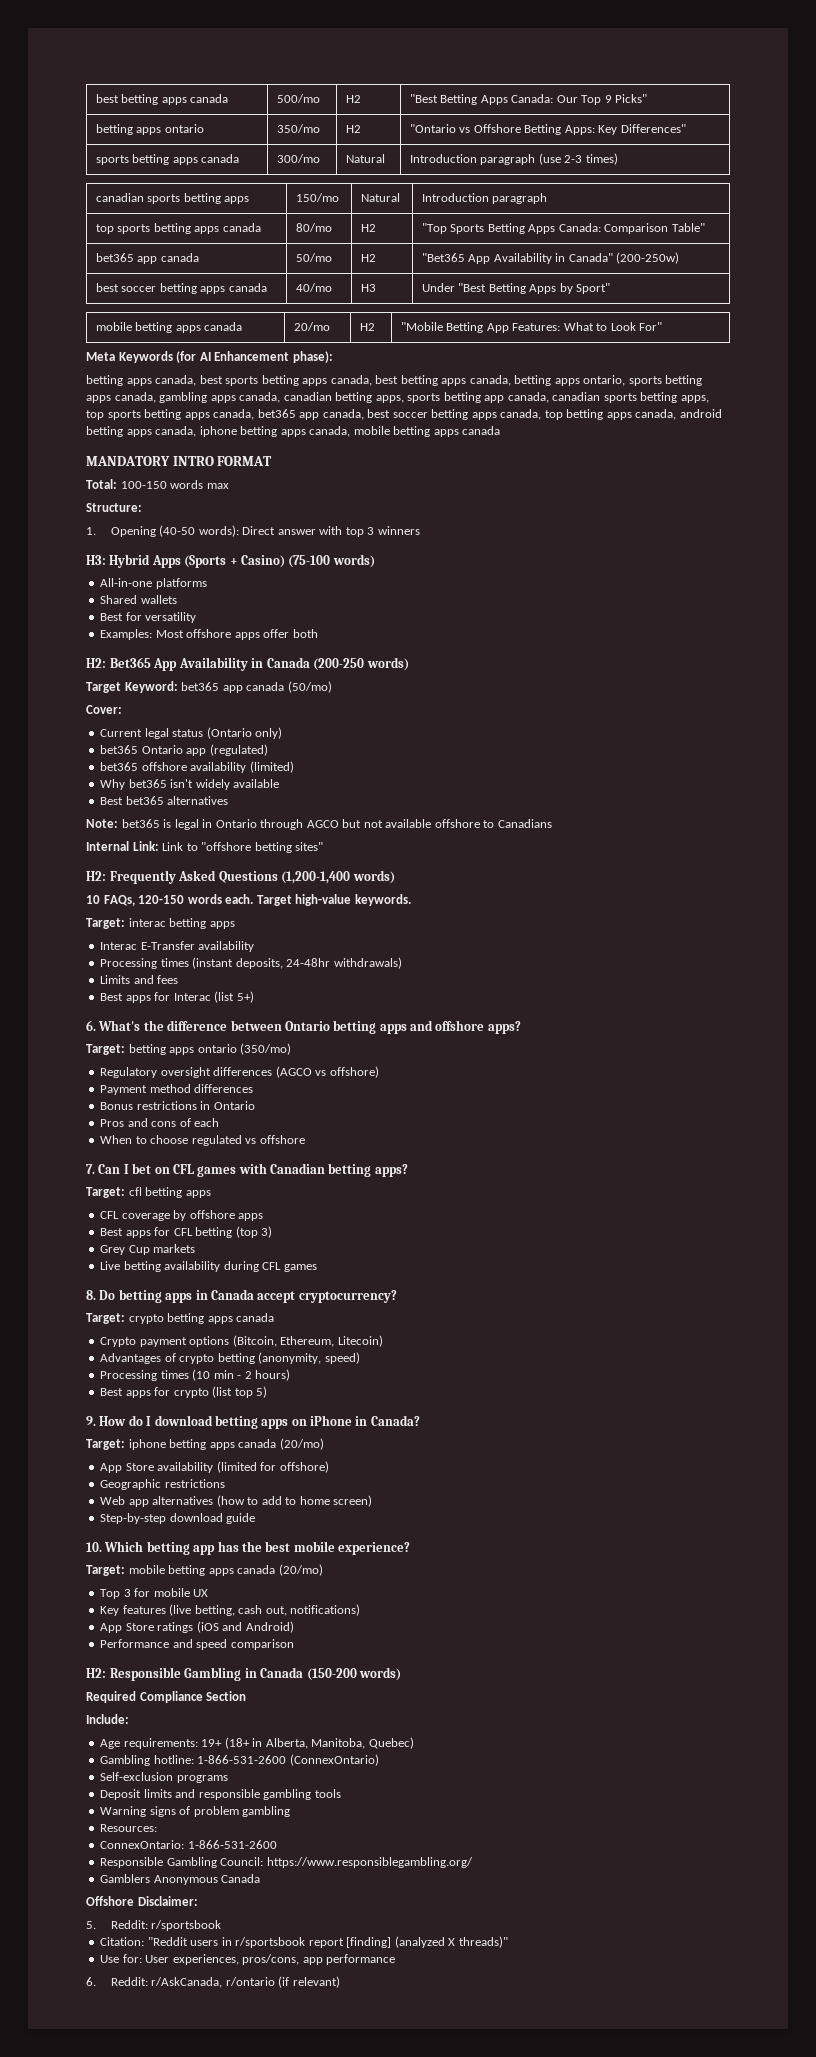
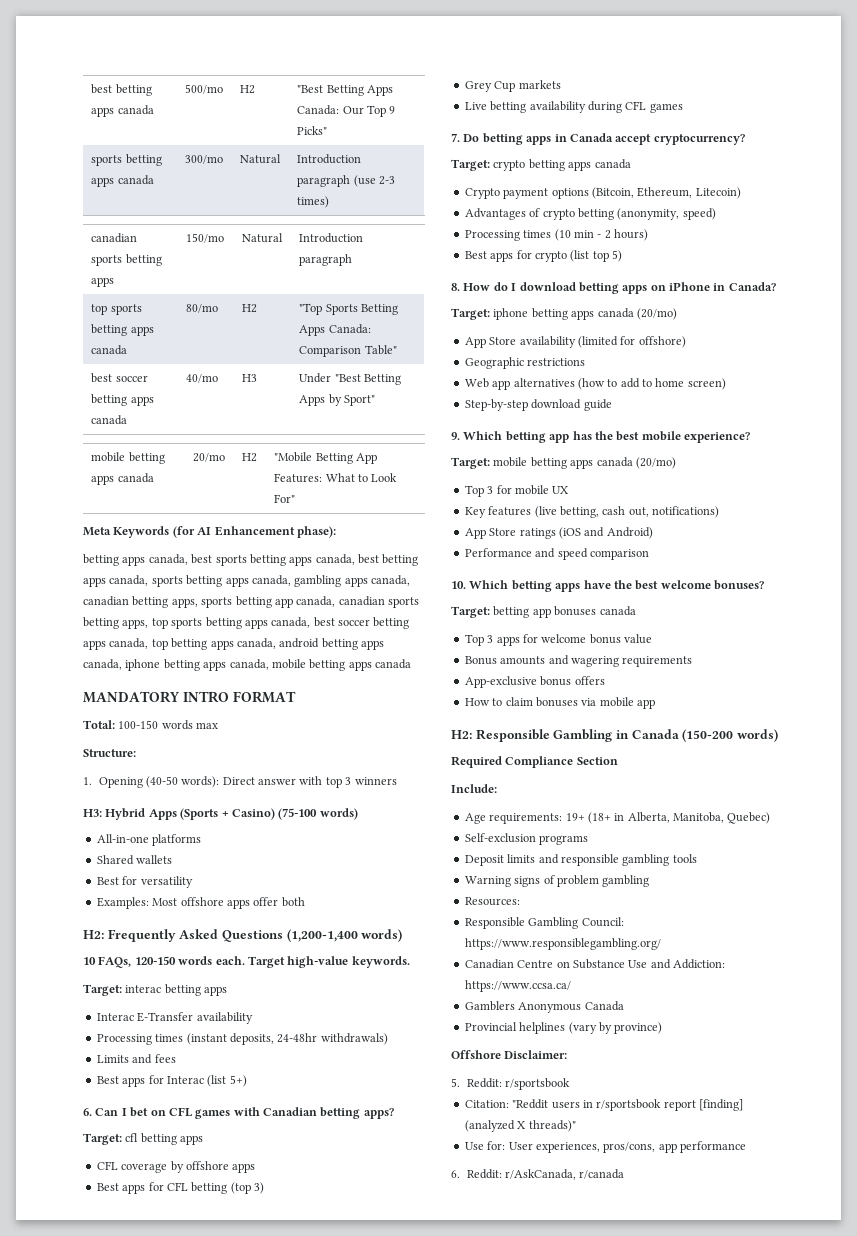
[95,124,204,135] [276,124,320,133] [345,125,361,133] [409,124,686,135] // betting apps ontario | 350/mo | H2 | "Ontario vs Offshore Betting Apps: Key Differences" -> (328, 130) none
[95,253,199,264] [295,253,332,262] [360,254,376,262] [421,252,680,264] // bet365 app canada | 50/mo | H2 | "Bet365 App Availability in Canada" (200-250w) -> (397, 350) none
[514,375,626,386] betting apps ontario, -> (149, 580) none
[257,409,364,420] bet365 app canada, -> (311, 622) none
[86,657,409,671] [86,681,332,693] [86,705,122,714] [100,727,283,739] [100,744,268,756] [100,761,294,773] [100,779,280,790] [100,796,229,805] [86,819,552,830] [86,841,324,853] // H2: Bet365 App Availability in Canada (200-250 words) // Target Keyword: bet365 app canada (50/mo) // Cover: // Current legal status (Ontario only) // bet365 Ontario app (regulated) // bet365 offshore availability (limited) // Why bet365 isn't widely available // Best bet365 alternatives // Note: bet365 is legal in Ontario through AGCO but not available offshore to Canadians // Internal Link: Link to "offshore betting sites" -> (305, 902) none
[98,1020,521,1034] [86,1043,292,1055] [100,1066,379,1078] [100,1084,254,1095] [100,1101,255,1110] [100,1118,220,1127] [100,1135,305,1146] [86,1164,95,1174] What's the difference between Ontario betting apps and offshore apps? // Target: betting apps ontario (350/mo) // Regulatory oversight differences (AGCO vs offshore) // Payment method differences // Bonus restrictions in Ontario // Pros and cons of each // When to choose regulated vs offshore // 7. -> (92, 1112) none
[86,1290,96,1300] 8. -> [451,133,460,142] 7.
[86,1416,96,1426] 9. -> [451,283,460,291] 8.
[86,1542,102,1552] 10. -> [451,432,460,440] 9.
(294, 1644) none -> [451,580,764,592] [451,606,636,618] [464,634,652,646] [464,655,693,667] [464,676,605,688] [464,697,655,709] // 10. Which betting apps have the best welcome bonuses? // Target: betting app bonuses canada // Top 3 apps for welcome bonus value // Bonus amounts and wagering requirements // App-exclusive bonus offers // How to claim bonuses via mobile app
[100,1754,379,1766] // Gambling hotline: 1-866-531-2600 (ConnexOntario) -> (771, 818) none
[100,1840,277,1849] // ConnexOntario: 1-866-531-2600 -> (520, 901) none
[100,1874,261,1885] Gamblers Anonymous Canada -> [464,959,725,969] [464,980,571,992] [464,1001,624,1013] [464,1022,663,1034] Canadian Centre on Substance Use and Addiction: https://www.ccsa.ca/ // Gamblers Anonymous Canada // Provincial helplines (vary by province)
[225,1976,340,1988] r/ontario (if relevant) -> [579,1169,625,1179] r/canada

